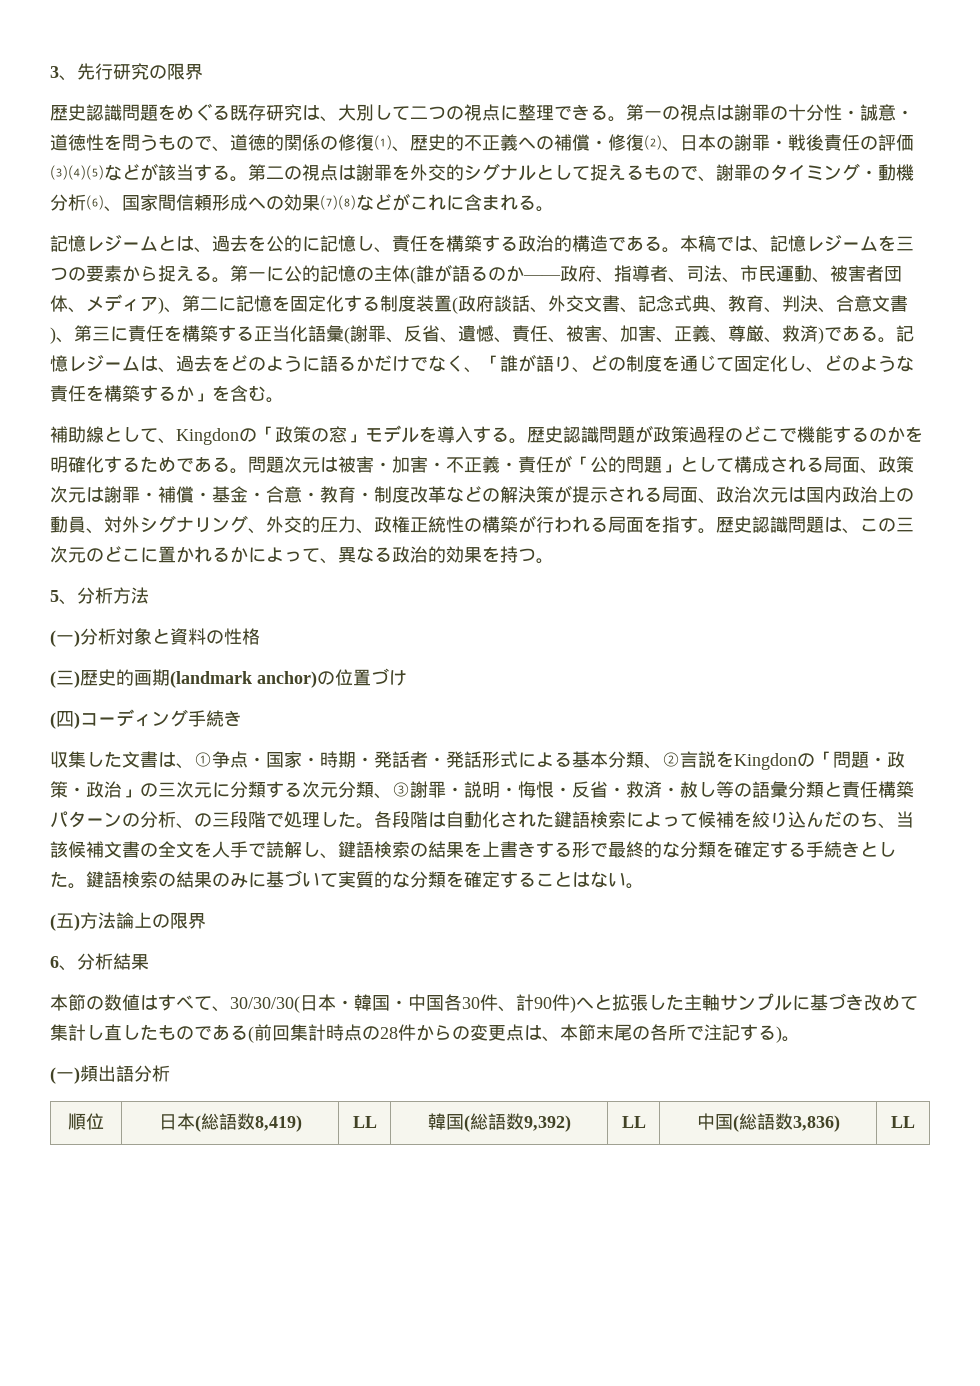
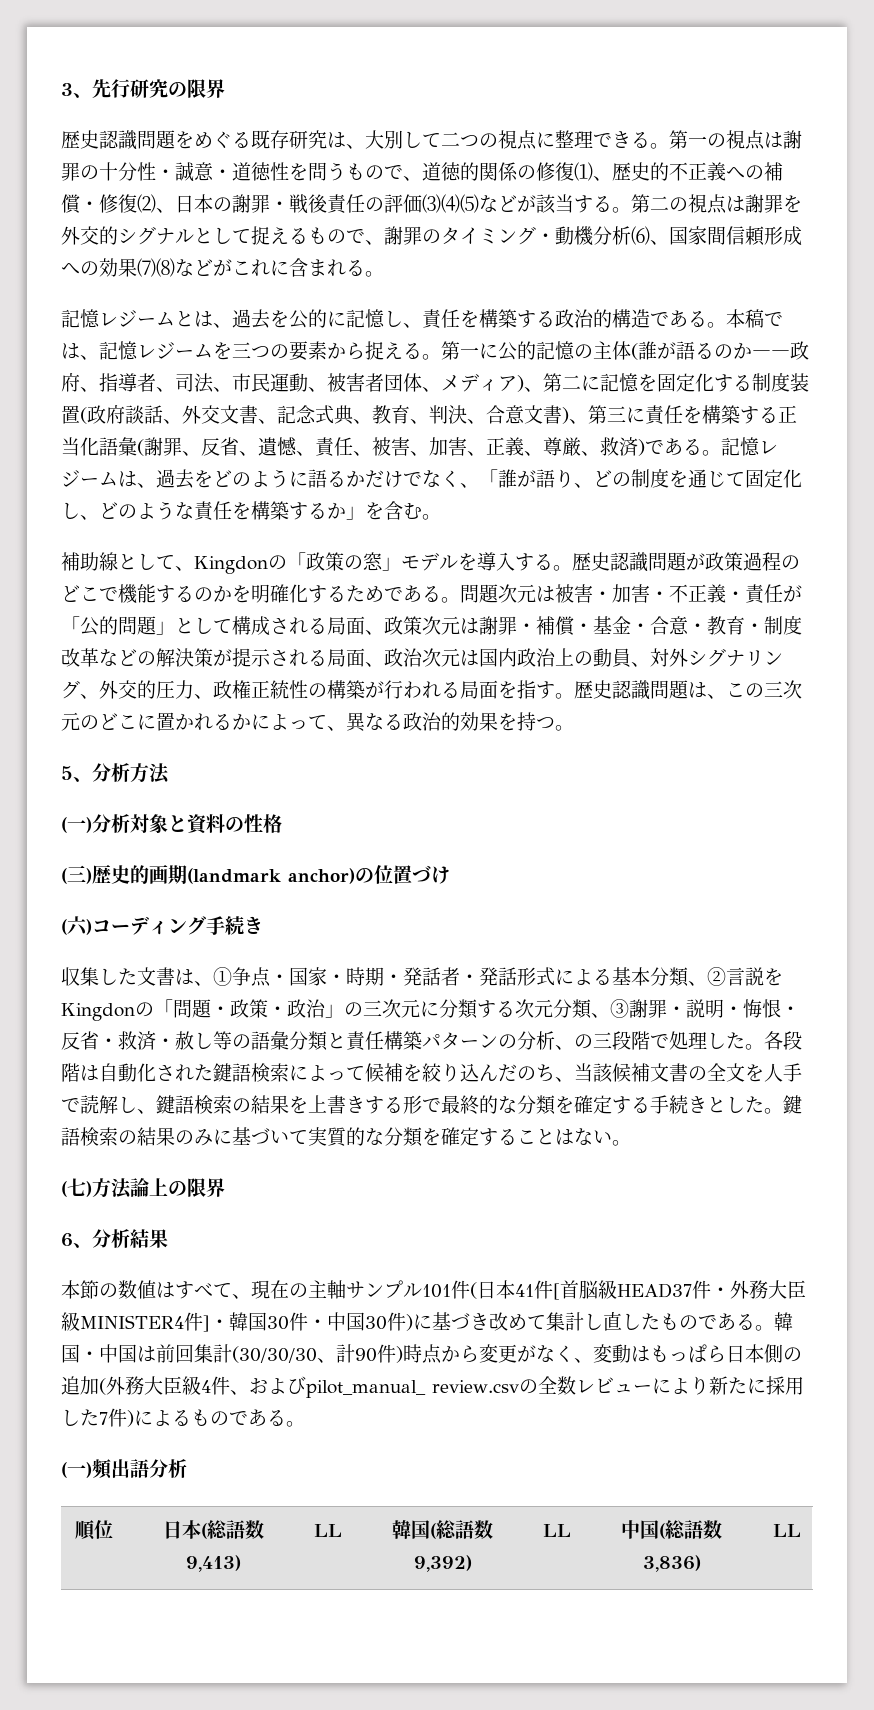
[56,711,74,727] 四 -> [67,916,88,936] 六
[56,913,74,928] 五 -> [67,1178,86,1196] 七
[230,993,792,1013] 30/30/30(日本・韓国・中国各30件、計90件)へと拡張した主軸サンプル -> [251,1280,806,1300] [61,1312,413,1332] 現在の主軸サンプル101件(日本41件[首脳級HEAD37件・外務大臣級MINISTER4件]・韓国30件・中国30件)
[248,1024,782,1043] (前回集計時点の28件からの変更点は、本節末尾の各所で注記する) -> [755,1312,793,1331] [61,1344,802,1364] [61,1376,804,1398] [61,1408,286,1427] 。韓国・中国は前回集計(30/30/30、計90件)時点から変更がなく、変動はもっぱら日本側の追加(外務大臣級4件、およびpilot_manual_ review.csvの全数レビューにより新たに採用した7件)によるものである
[254,1115,302,1132] 8,419) -> [186,1555,241,1572] 9,413)

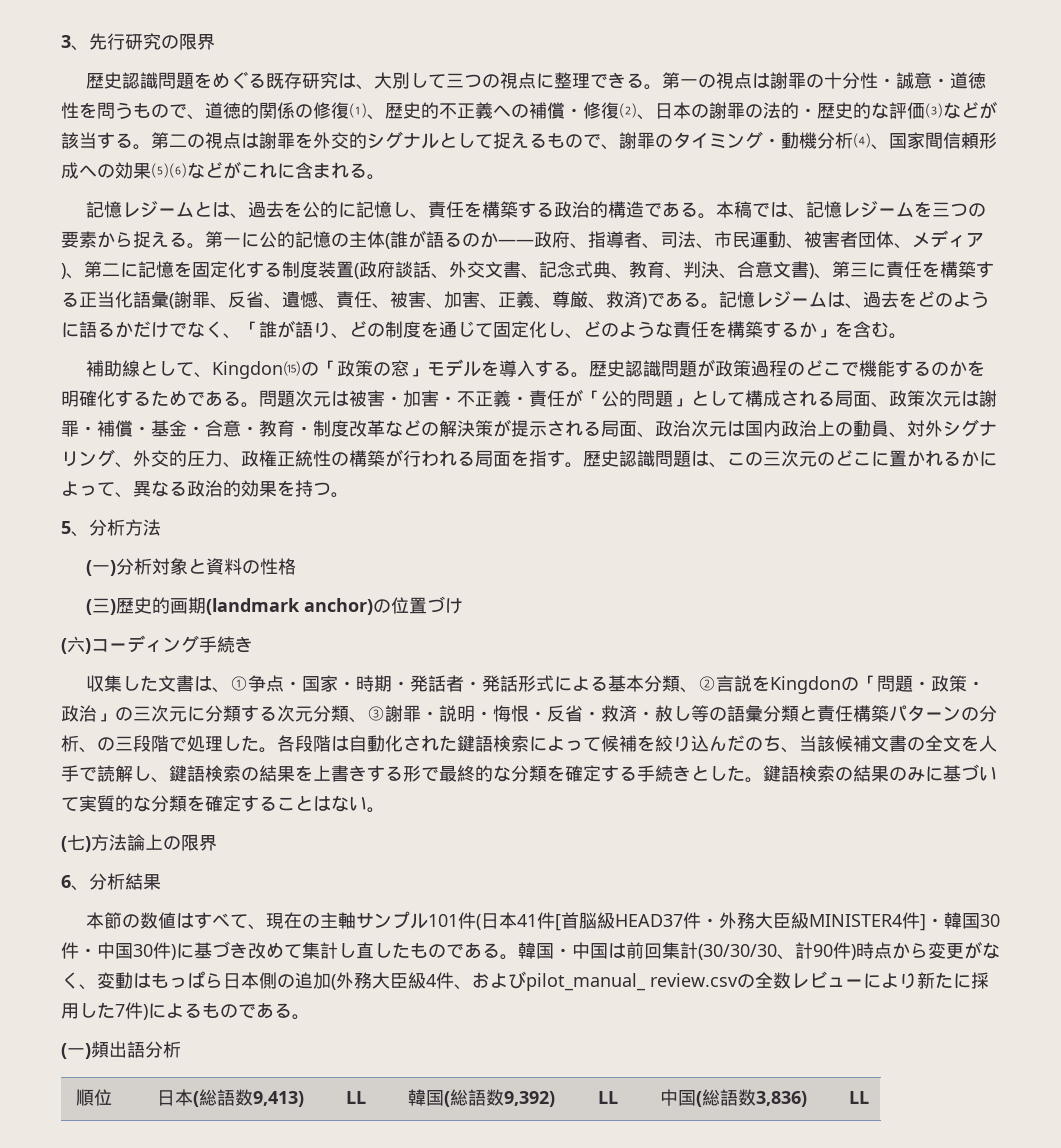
[441,132,460,147] 二 -> [445,73,464,88] 三
[270,194,479,214] ・戦後責任の評価⑶⑷⑸ -> [745,102,943,119] の法的・歴史的な評価⑶
[631,226,650,245] ⑹ -> [853,133,871,148] ⑷
[137,258,175,277] ⑺⑻ -> [151,163,187,178] ⑸⑹
[194,556,268,574] Kingdon -> [211,361,301,379] Kingdon⒂

